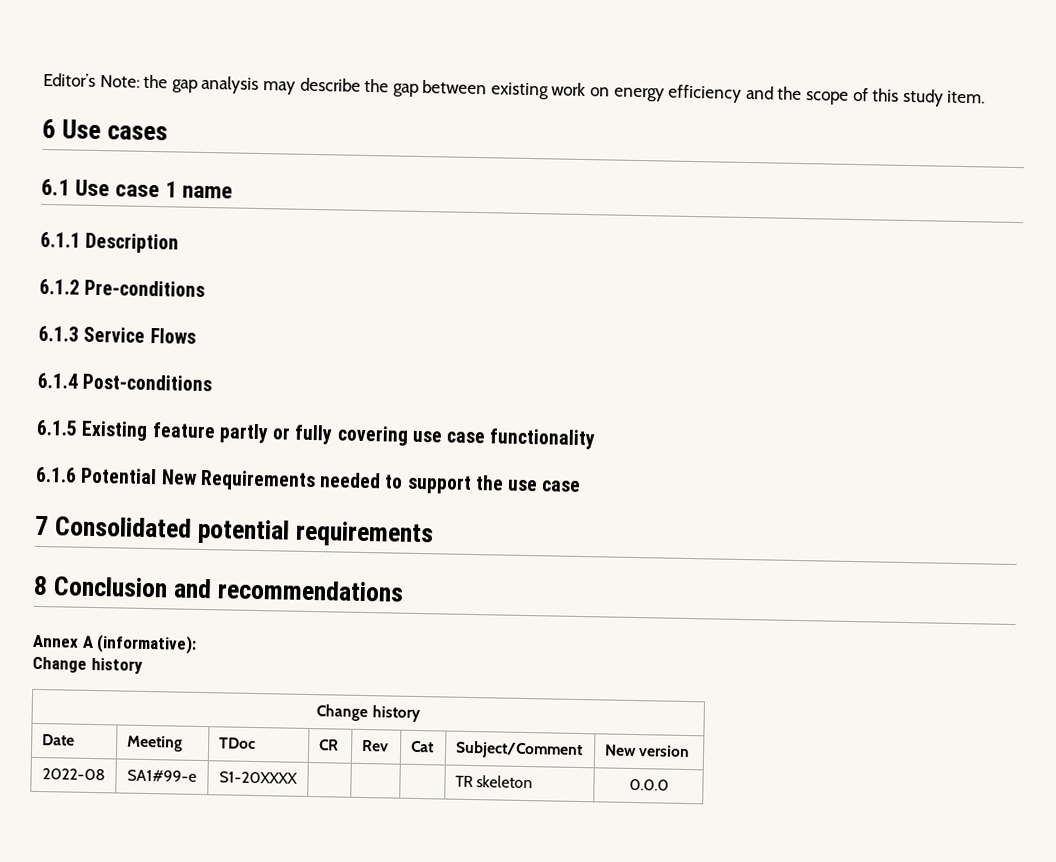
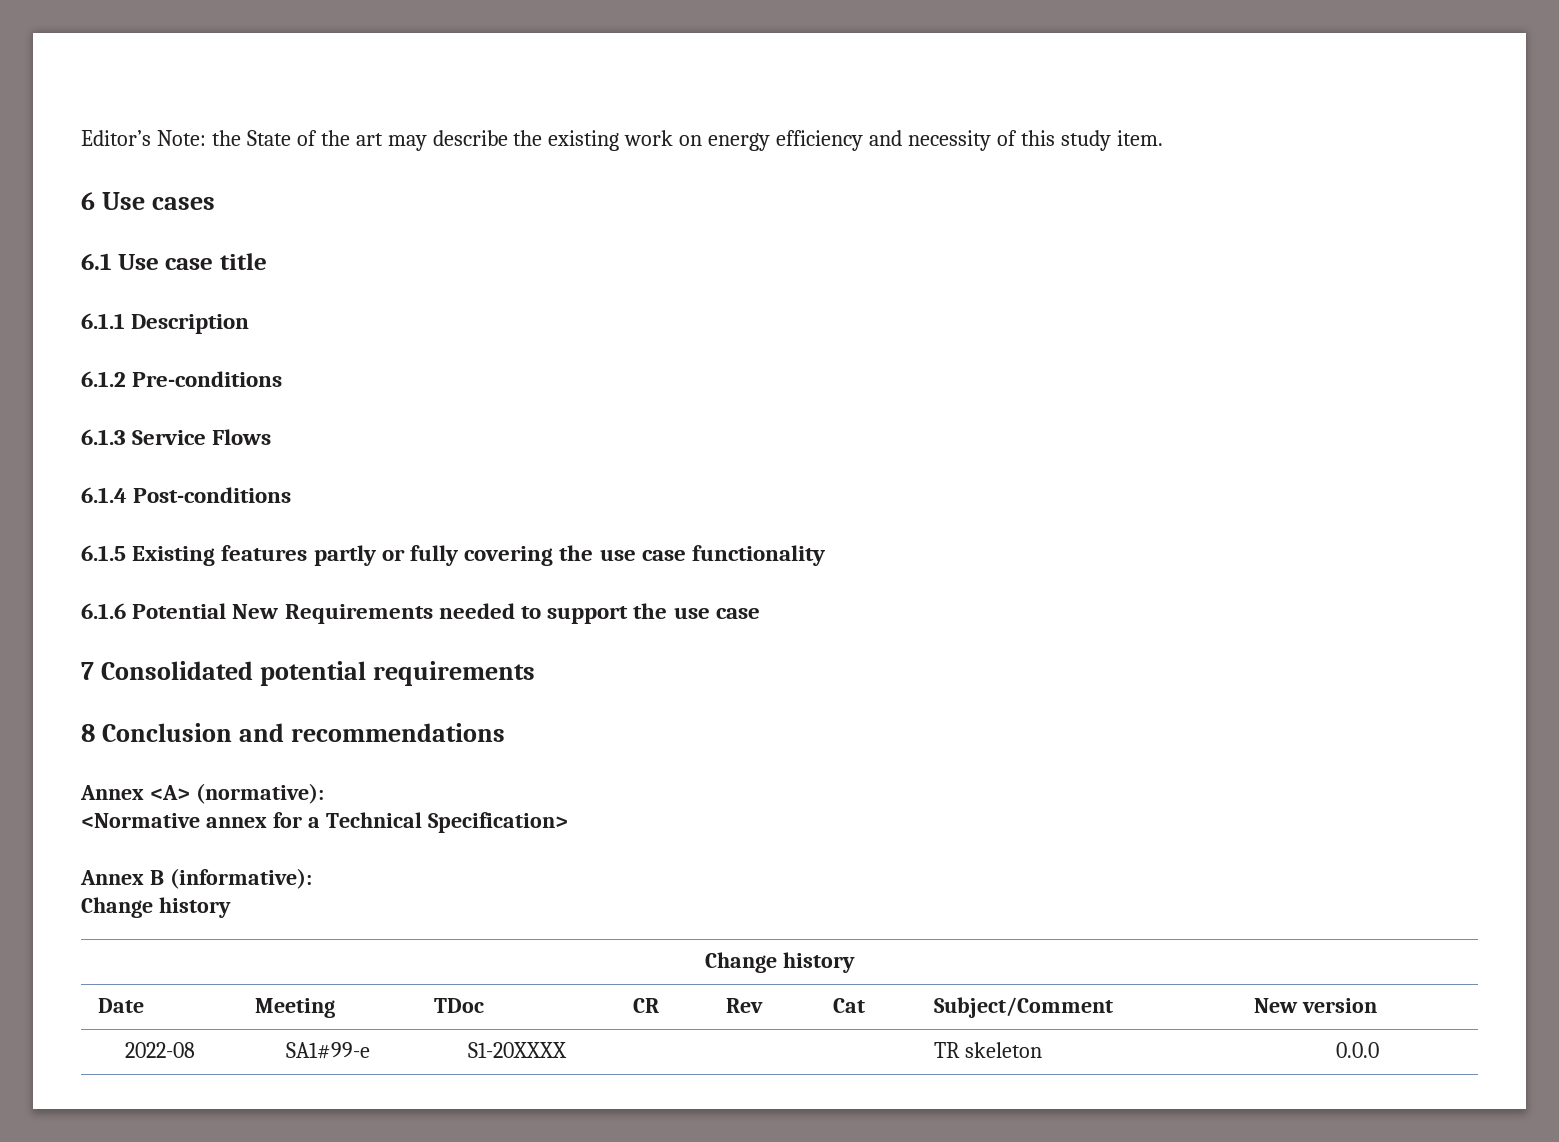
[171,75,260,94] gap analysis -> [246,130,383,146] State of the art
[392,79,488,97] gap between -> (543, 138) none
[777,86,850,105] the scope -> [908,130,992,151] necessity
[165,181,234,199] 1 name -> [219,253,267,270] title
[151,422,216,439] feature -> [221,545,308,561] features
(409, 435) none -> [559,545,594,561] the
[81,635,94,648] A -> [149,783,324,804] [81,812,568,833] [80,870,164,885] <A> (normative): // <Normative annex for a Technical Specification> // Annex B

